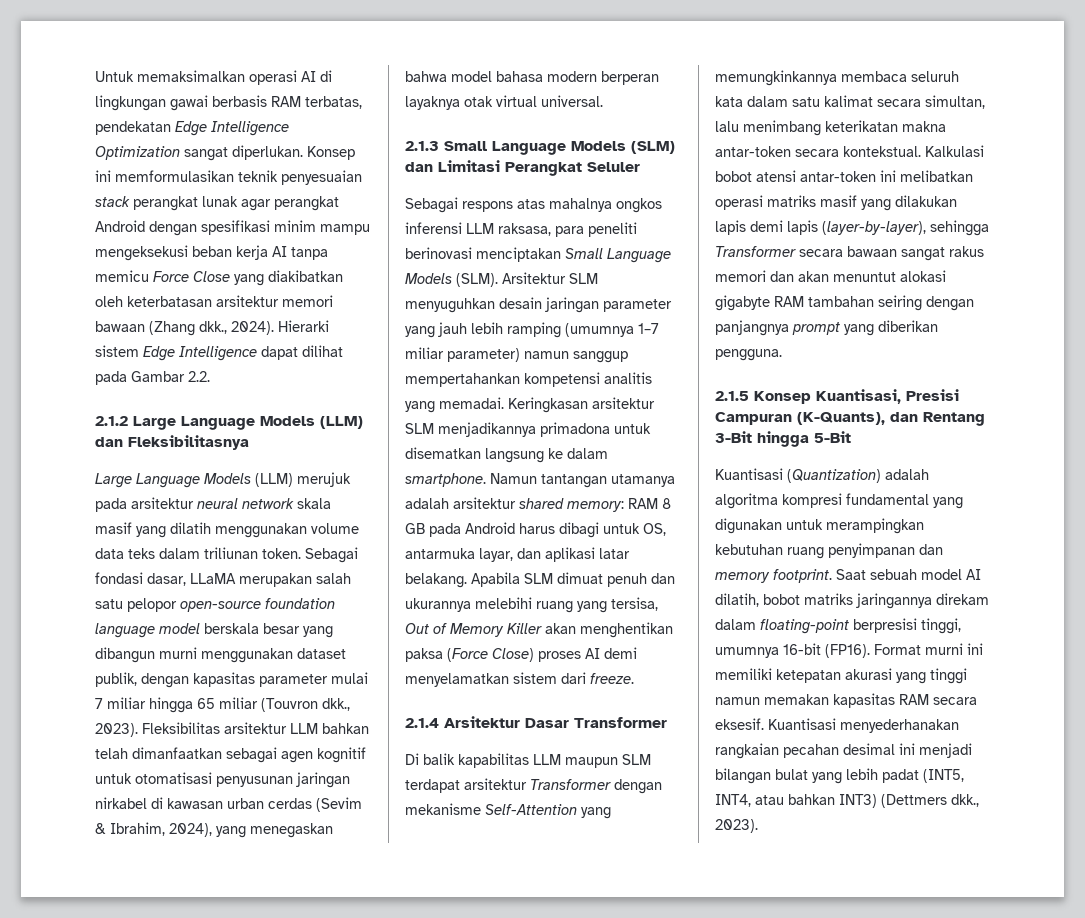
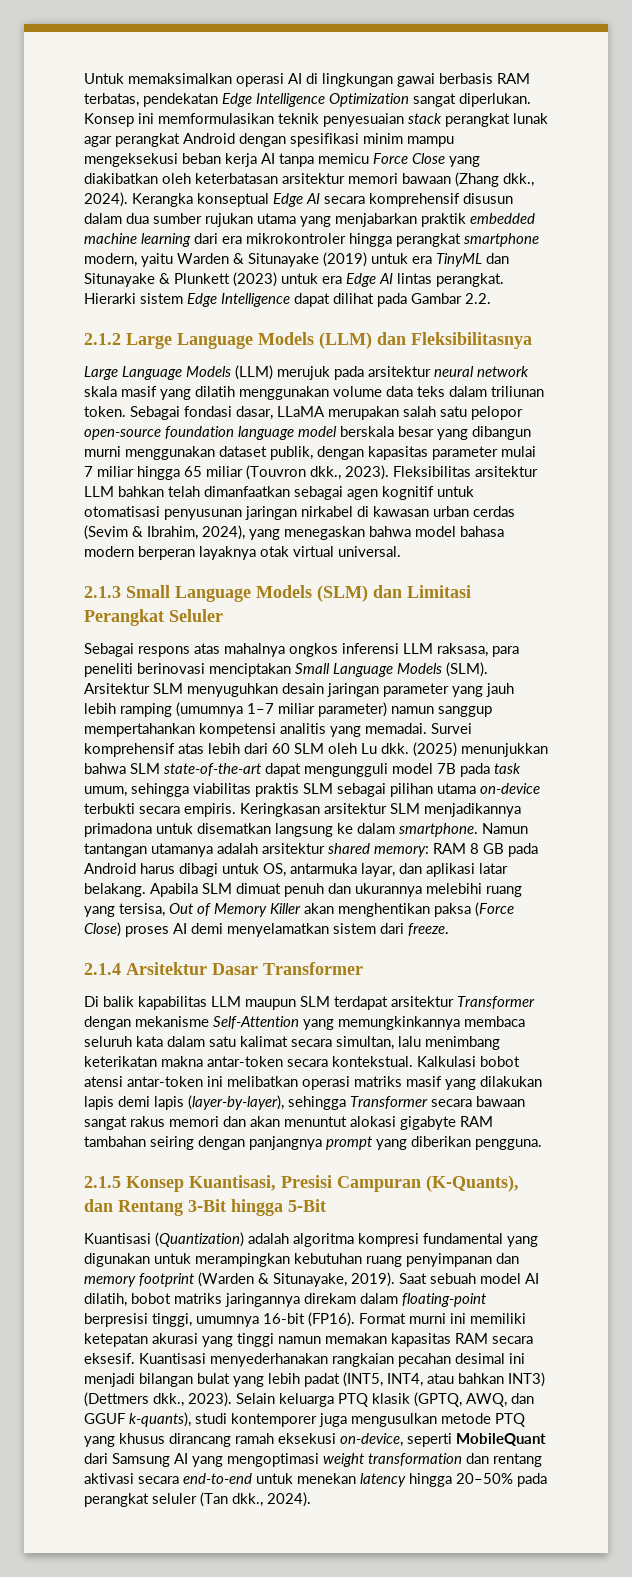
(274, 328) none -> [132,193,513,207] [84,213,535,227] [84,233,539,247] [84,252,509,267] [84,272,504,287] Kerangka konseptual Edge AI secara komprehensif disusun dalam dua sumber rujukan utama yang menjabarkan praktik embedded machine learning dari era mikrokontroler hingga perangkat smartphone modern, yaitu Warden & Situnayake (2019) untuk era TinyML dan Situnayake & Plunkett (2023) untuk era Edge AI lintas perangkat.
(504, 403) none -> [431,723,472,734] [84,742,548,757] [84,763,521,777] [84,783,540,797] [84,803,236,817] Survei komprehensif atas lebih dari 60 SLM oleh Lu dkk. (2025) menunjukkan bahwa SLM state-of-the-art dapat mengungguli model 7B pada task umum, sehingga viabilitas praktis SLM sebagai pilihan utama on-device terbukti secara empiris.
[773,569,832,583] footprint. -> [139,1272,395,1287] footprint (Warden & Situnayake, 2019).
(758, 826) none -> [236,1392,534,1407] [84,1412,525,1427] [84,1433,546,1447] [84,1453,542,1467] [84,1473,547,1487] [84,1492,311,1507] Selain keluarga PTQ klasik (GPTQ, AWQ, dan GGUF k-quants), studi kontemporer juga mengusulkan metode PTQ yang khusus dirancang ramah eksekusi on-device, seperti MobileQuant dari Samsung AI yang mengoptimasi weight transformation dan rentang aktivasi secara end-to-end untuk menekan latency hingga 20–50% pada perangkat seluler (Tan dkk., 2024).

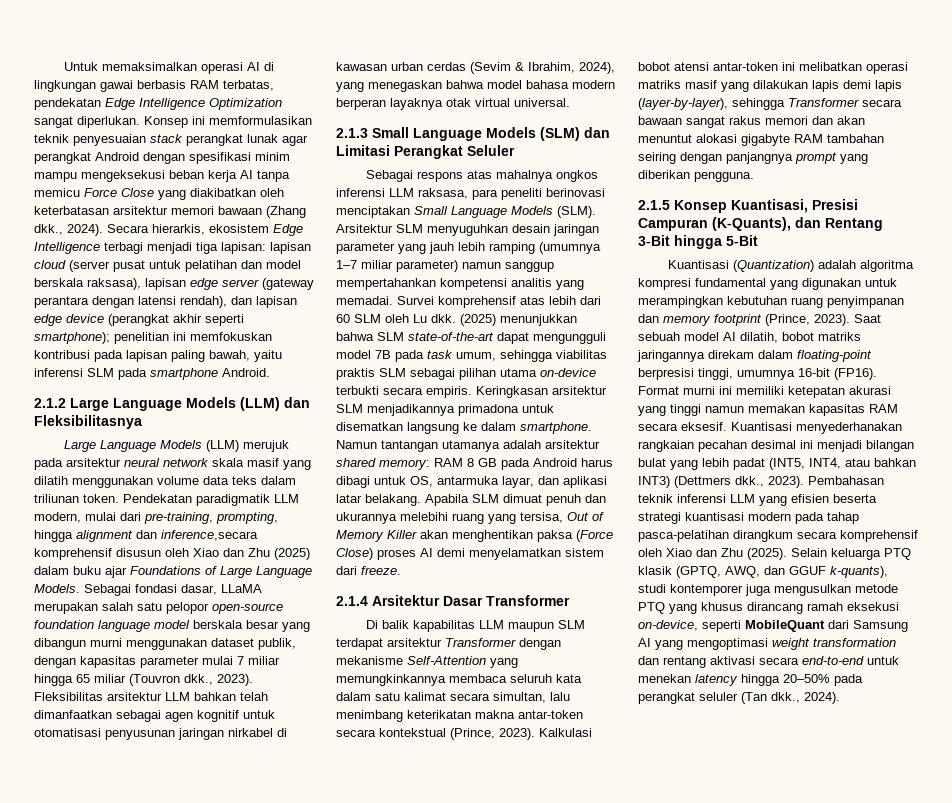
[132,193,513,207] [84,213,535,227] [84,233,539,247] [84,252,509,267] [84,272,504,287] [84,293,491,307] Kerangka konseptual Edge AI secara komprehensif disusun dalam dua sumber rujukan utama yang menjabarkan praktik embedded machine learning dari era mikrokontroler hingga perangkat smartphone modern, yaitu Warden & Situnayake (2019) untuk era TinyML dan Situnayake & Plunkett (2023) untuk era Edge AI lintas perangkat. Hierarki sistem Edge Intelligence dapat dilihat pada Gambar 2.2. -> [107,224,303,236] [34,242,311,254] [34,260,301,272] [34,278,314,290] [34,296,297,308] [34,314,244,326] [34,332,272,344] [34,350,282,362] [34,368,270,380] Secara hierarkis, ekosistem Edge Intelligence terbagi menjadi tiga lapisan: lapisan cloud (server pusat untuk pelatihan dan model berskala raksasa), lapisan edge server (gateway perantara dengan latensi rendah), dan lapisan edge device (perangkat akhir seperti smartphone); penelitian ini memfokuskan kontribusi pada lapisan paling bawah, yaitu inferensi SLM pada smartphone Android.
(126, 411) none -> [123,494,299,506] [34,512,278,524] [34,530,258,542] [34,548,310,560] [34,566,312,578] [34,584,80,593] Pendekatan paradigmatik LLM modern, mulai dari pre-training, prompting, hingga alignment dan inference,secara komprehensif disusun oleh Xiao dan Zhu (2025) dalam buku ajar Foundations of Large Language Models.
[332,1056,413,1067] kontekstual. -> [379,728,535,740] kontekstual (Prince, 2023).
[198,1272,395,1287] (Warden & Situnayake, 2019). -> [765,314,850,326] (Prince, 2023).
(232, 1399) none -> [808,476,884,485] [638,494,877,506] [638,512,859,524] [638,530,918,542] [638,548,787,560] Pembahasan teknik inferensi LLM yang efisien beserta strategi kuantisasi modern pada tahap pasca-pelatihan dirangkum secara komprehensif oleh Xiao dan Zhu (2025).

